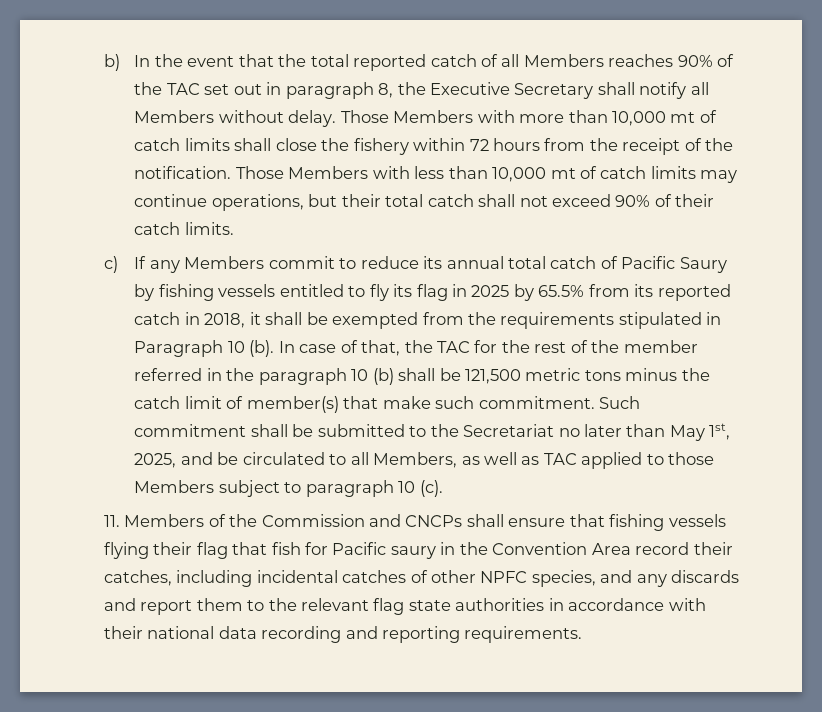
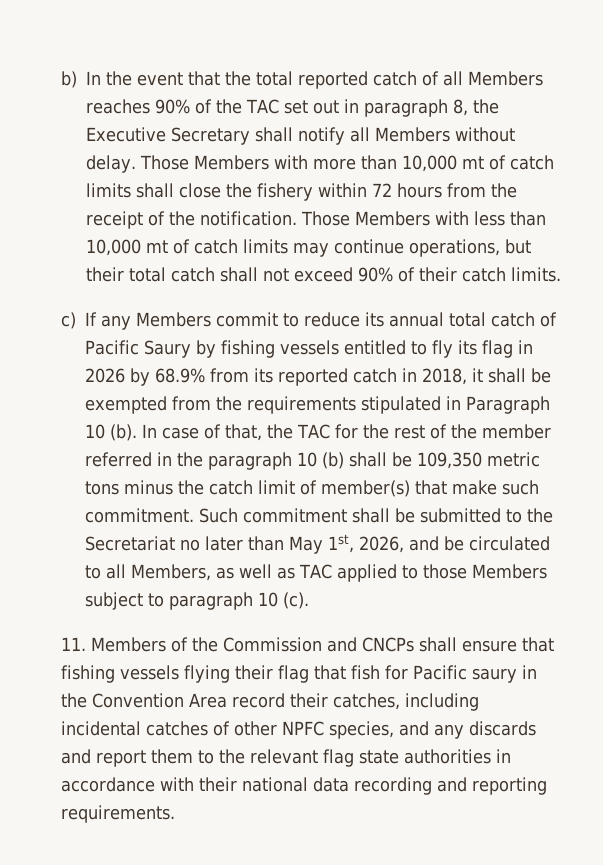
[471,284,585,301] 2025 by 65.5% -> [84,368,205,386] 2026 by 68.9%
[465,369,522,384] 121,500 -> [416,452,482,469] 109,350
[134,453,177,468] 2025, -> [358,536,404,553] 2026,

